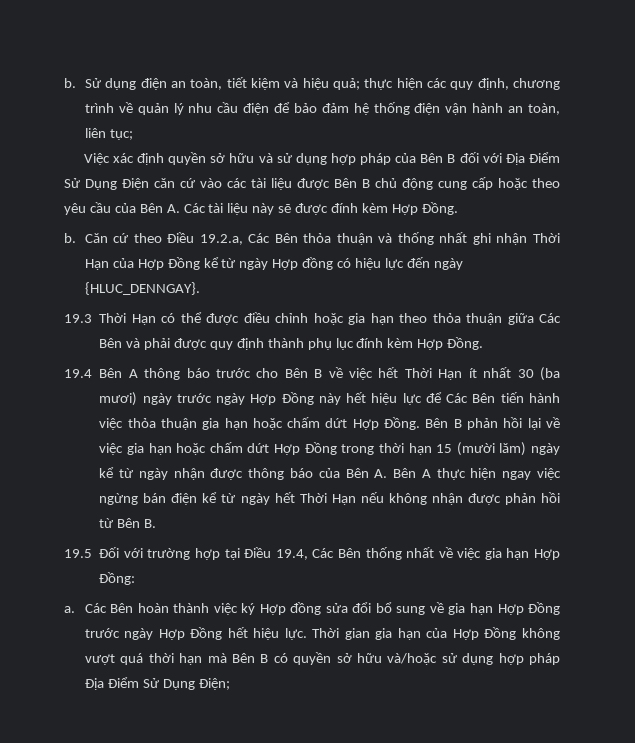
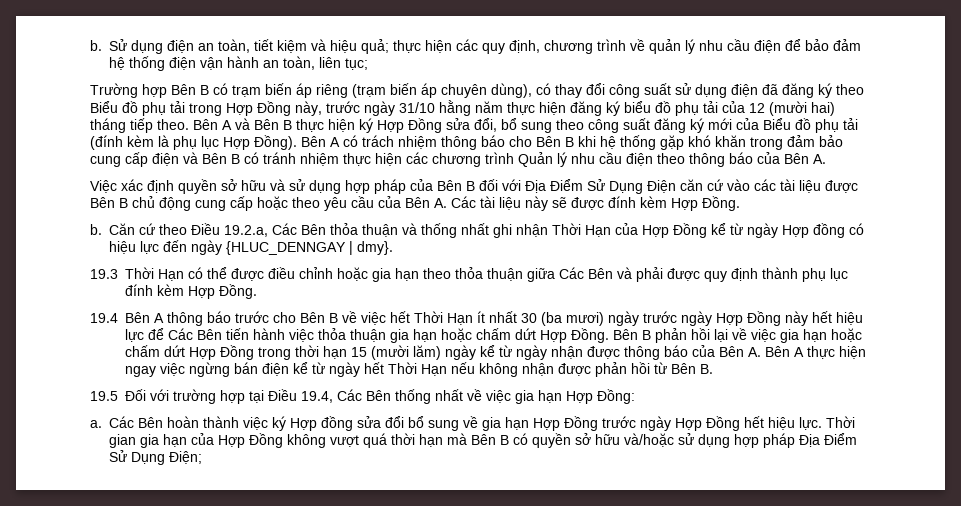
(133, 134) none -> [90,83,864,98] [90,100,835,116] [90,118,858,133] [90,135,843,150] [90,152,826,167] // Trường hợp Bên B có trạm biến áp riêng (trạm biến áp chuyên dùng), có thay đổi công suất sử dụng điện đã đăng ký theo Biểu đồ phụ tải trong Hợp Đồng này, trước ngày 31/10 hằng năm thực hiện đăng ký biểu đồ phụ tải của 12 (mười hai) tháng tiếp theo. Bên A và Bên B thực hiện ký Hợp Đồng sửa đổi, bổ sung theo công suất đăng ký mới của Biểu đồ phụ tải (đính kèm là phụ lục Hợp Đồng). Bên A có trách nhiệm thông báo cho Bên B khi hệ thống gặp khó khăn trong đảm bảo cung cấp điện và Bên B có tránh nhiệm thực hiện các chương trình Quản lý nhu cầu điện theo thông báo của Bên A.
[84,282,200,295] {HLUC_DENNGAY}. -> [226,241,393,255] {HLUC_DENNGAY | dmy}.

